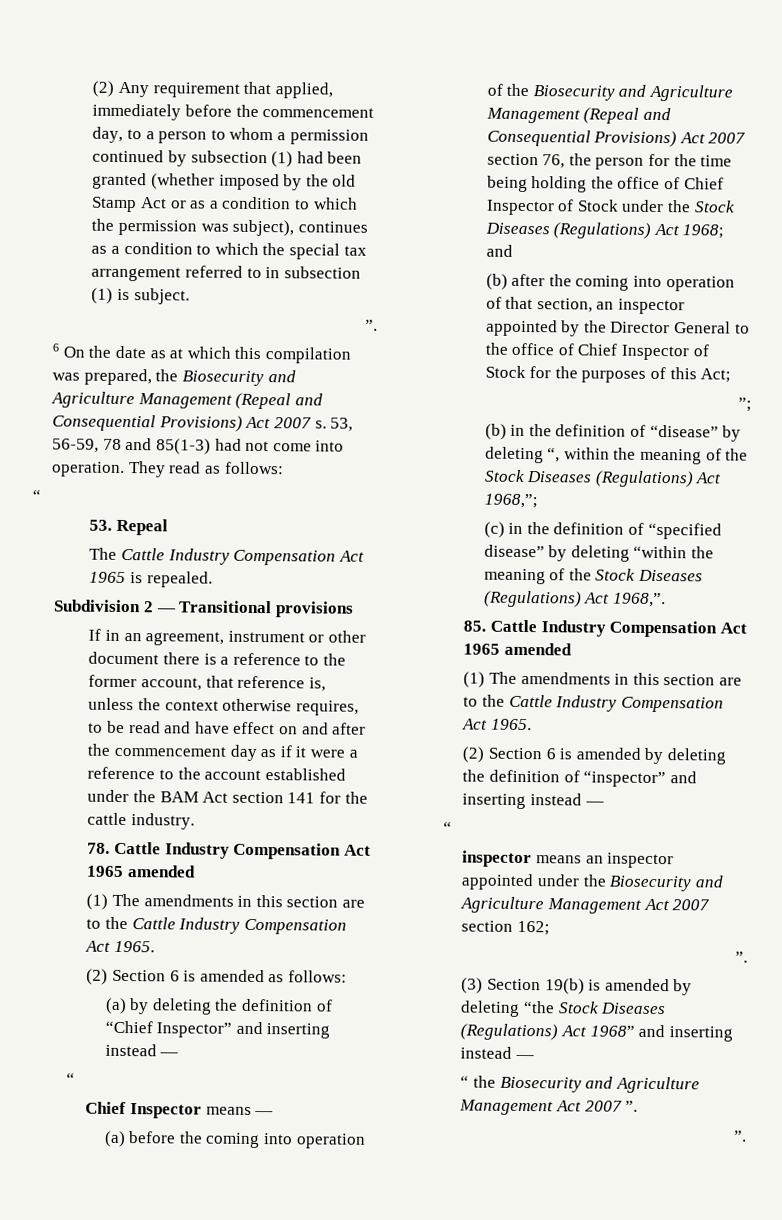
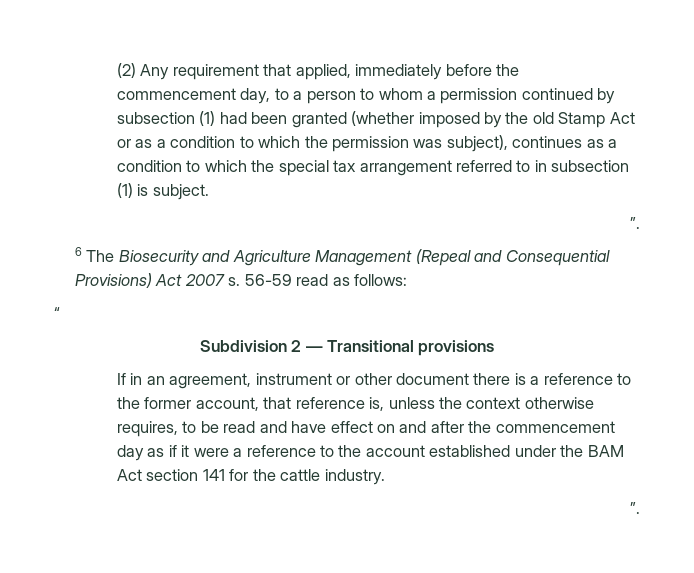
[62,345,351,364] [52,368,179,386] On the date as at which this compilation was prepared, the -> [86,250,115,262] The
[330,417,354,432] [52,438,345,455] [51,461,284,478] [32,489,41,502] [89,518,169,536] [89,547,365,566] [89,571,213,588] 53, 56-59, 78 and 85(1-3) had not come into operation. They read as follows: // “ // 53. Repeal // The Cattle Industry Compensation Act 1965 is repealed. -> [244,274,408,286] [54,307,60,319] 56-59 read as follows: // “
[87,841,371,860] [86,865,197,878] [86,893,366,910] [86,916,347,935] [85,940,156,953] [86,968,348,985] [104,997,333,1015] [104,1020,331,1039] [104,1043,180,1057] [66,1072,76,1085] [85,1101,275,1119] [103,1130,366,1149] [486,83,733,102] [485,107,671,124] [486,129,747,148] [486,153,733,170] [486,175,724,193] [485,199,735,216] [484,222,725,239] [485,244,513,257] [485,273,735,292] [485,296,685,315] [485,319,750,337] [484,342,710,361] [484,365,732,383] [738,397,752,412] [484,423,742,442] [484,446,749,465] [483,469,723,488] [483,493,538,509] [483,521,722,540] [483,544,714,562] [483,568,703,585] [483,590,666,608] [463,619,747,638] [463,642,573,656] [463,671,743,688] [463,694,724,713] [462,718,533,731] [462,746,727,765] [462,769,697,788] [462,793,605,810] [443,821,453,834] [462,850,675,869] [461,873,724,892] [460,896,711,914] [461,920,551,936] [735,951,748,963] [461,977,693,996] [460,1000,667,1017] [460,1023,733,1042] [460,1046,536,1060] [460,1075,700,1094] [459,1099,639,1116] // 78. Cattle Industry Compensation Act 1965 amended // (1) The amendments in this section are to the Cattle Industry Compensation Act 1965. // (2) Section 6 is amended as follows: // (a) by deleting the definition of “Chief Inspector” and inserting instead — // “ // Chief Inspector means — // (a) before the coming into operation of the Biosecurity and Agriculture Management (Repeal and Consequential Provisions) Act 2007 section 76, the person for the time being holding the office of Chief Inspector of Stock under the Stock Diseases (Regulations) Act 1968; and // (b) after the coming into operation of that section, an inspector appointed by the Director General to the office of Chief Inspector of Stock for the purposes of this Act; // ”; // (b) in the definition of “disease” by deleting “, within the meaning of the Stock Diseases (Regulations) Act 1968,”; // (c) in the definition of “specified disease” by deleting “within the meaning of the Stock Diseases (Regulations) Act 1968,”. // 85. Cattle Industry Compensation Act 1965 amended // (1) The amendments in this section are to the Cattle Industry Compensation Act 1965. // (2) Section 6 is amended by deleting the definition of “inspector” and inserting instead — // “ // inspector means an inspector appointed under the Biosecurity and Agriculture Management Act 2007 section 162; // ”. // (3) Section 19(b) is amended by deleting “the Stock Diseases (Regulations) Act 1968” and inserting instead — // “ the Biosecurity and Agriculture Management Act 2007 ”. -> (385, 477) none

